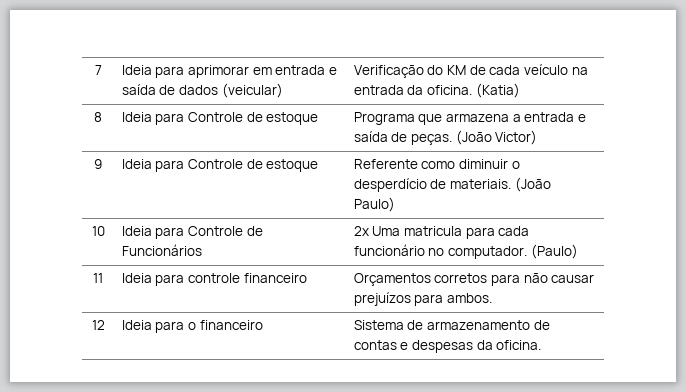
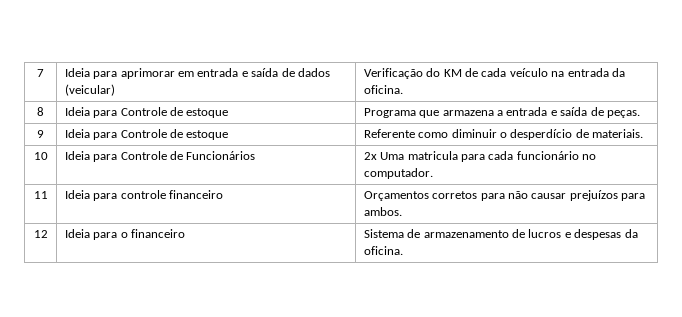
[475,83,520,98] (Katia) -> (403, 89) none
[455,130,538,145] (João Victor) -> (640, 114) none
[514,177,551,192] [353,197,395,212] (João Paulo) -> (644, 133) none
[530,244,578,259] (Paulo) -> (433, 173) none
[353,340,397,350] contas -> [528,229,562,238] lucros

